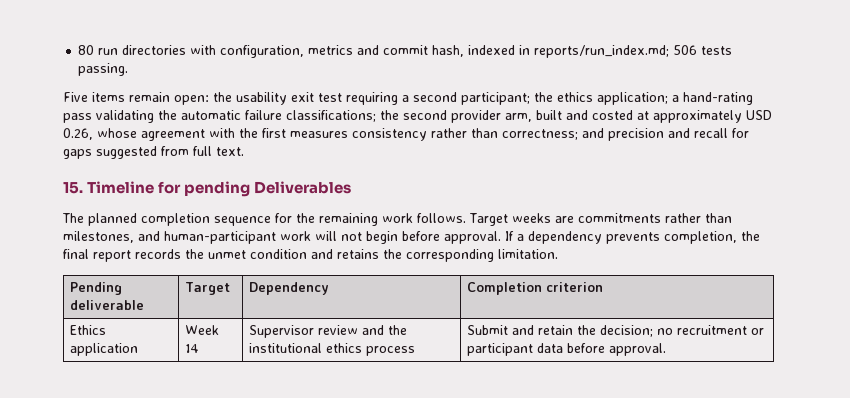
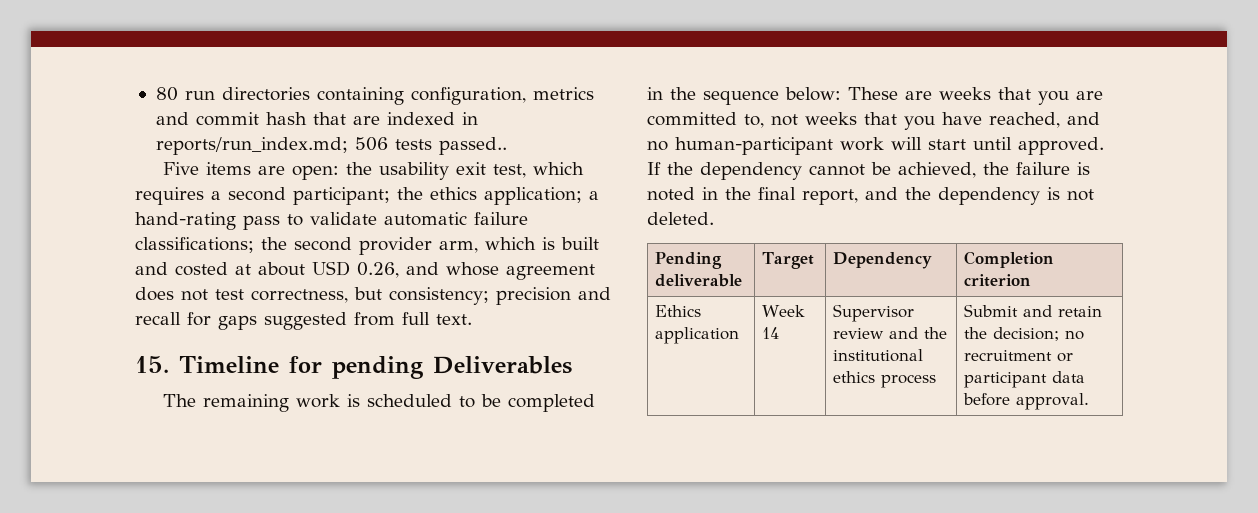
[190,45,217,55] with -> [316,87,404,105] containing
[432,45,465,57] hash, -> [265,112,380,125] hash that are
[78,63,129,76] passing. -> [438,137,507,155] passed..
[129,92,170,102] remain -> [257,166,285,175] are
[318,92,398,105] test requiring -> [492,162,584,178] [135,187,204,205] test, which requires
[96,110,177,123] validating the -> [287,212,377,226] to validate
(532, 117) none -> [485,237,555,250] which is
[653,110,742,123] approximately -> [258,262,305,276] about
(93, 134) none -> [406,262,439,275] and
[209,128,604,141] with the first measures consistency rather than correctness; and -> [135,287,489,305] does not test correctness, but consistency;
[88,213,732,226] [63,231,760,244] [63,249,558,262] planned completion sequence for the remaining work follows. Target weeks are commitments rather than milestones, and human-participant work will not begin before approval. If a dependency prevents completion, the final report records the unmet condition and retains the corresponding limitation. -> [202,394,595,412] [647,87,1103,105] [647,112,1100,130] [647,137,1104,155] [647,162,1090,180] [647,187,1094,205] [647,212,714,225] remaining work is scheduled to be completed in the sequence below: These are weeks that you are committed to, not weeks that you have reached, and no human-participant work will start until approved. If the dependency cannot be achieved, the failure is noted in the final report, and the dependency is not deleted.

